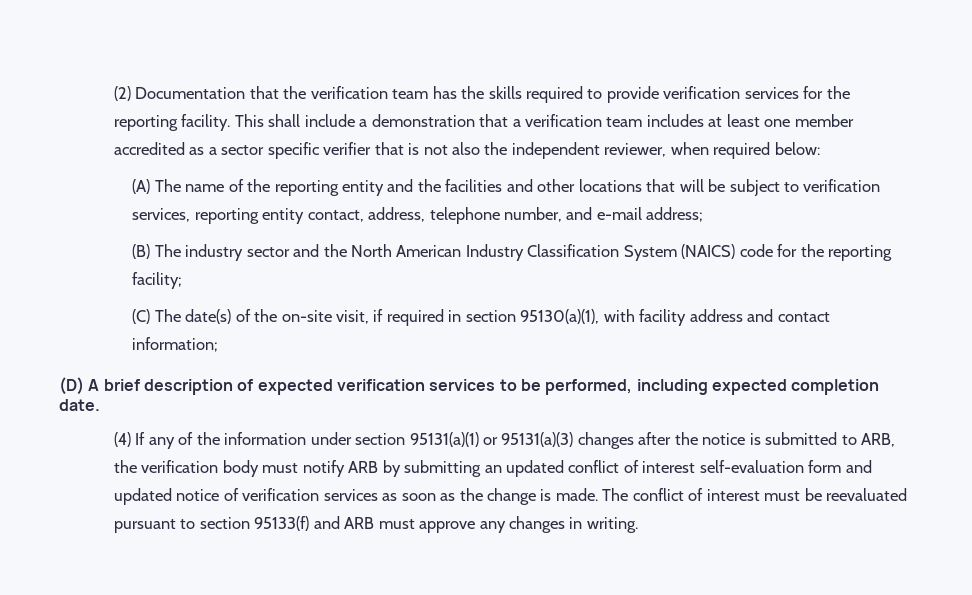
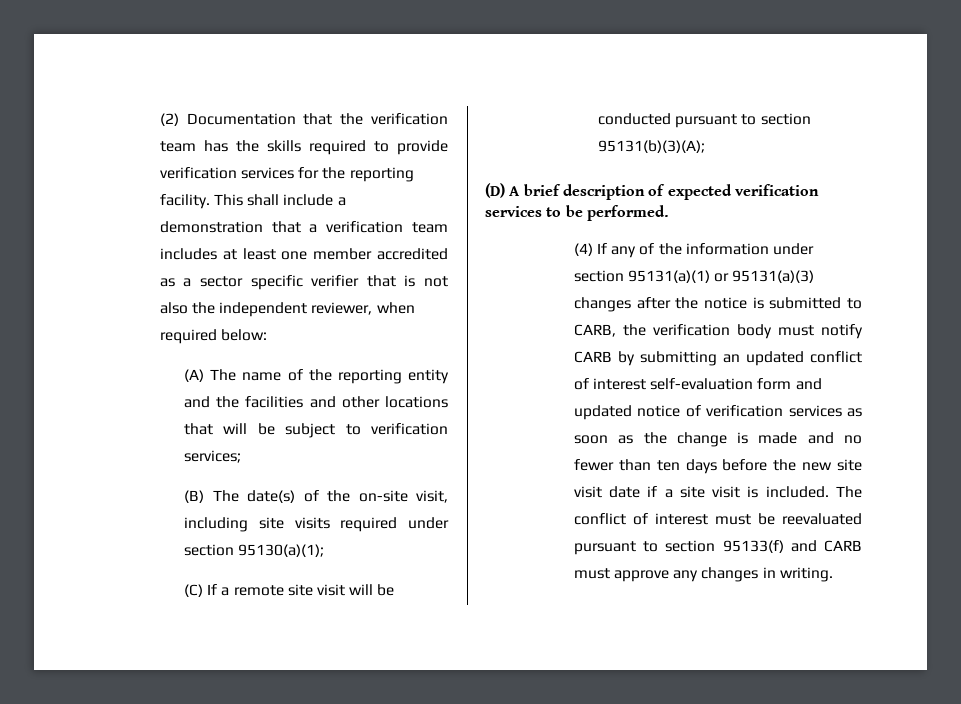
[132,207,704,224] [132,244,893,261] [132,272,183,289] [132,309,151,324] services, reporting entity contact, address, telephone number, and e-mail address; // (B) The industry sector and the North American Industry Classification System (NAICS) code for the reporting facility; // (C) -> [184,450,242,463] [184,490,205,503] services; // (B)
[373,309,830,326] [132,337,219,352] if required in section 95130(a)(1), with facility address and contact information; -> [184,517,449,532] [184,544,325,557] [184,584,395,597] [598,113,811,128] [598,140,706,153] including site visits required under section 95130(a)(1); // (C) If a remote site visit will be conducted pursuant to section 95131(b)(3)(A);
[545,379,880,395] [59,399,100,411] performed, including expected completion date. -> [586,205,669,221] performed.
[861,433,896,447] ARB, -> [573,324,616,337] CARB,
[348,461,379,473] ARB -> [573,351,612,363] CARB
[555,488,598,501] made. -> [758,432,862,444] [573,459,862,474] [573,486,829,498] made and no fewer than ten days before the new site visit date if a site visit is included.
[344,517,375,529] ARB -> [824,540,862,552] CARB

